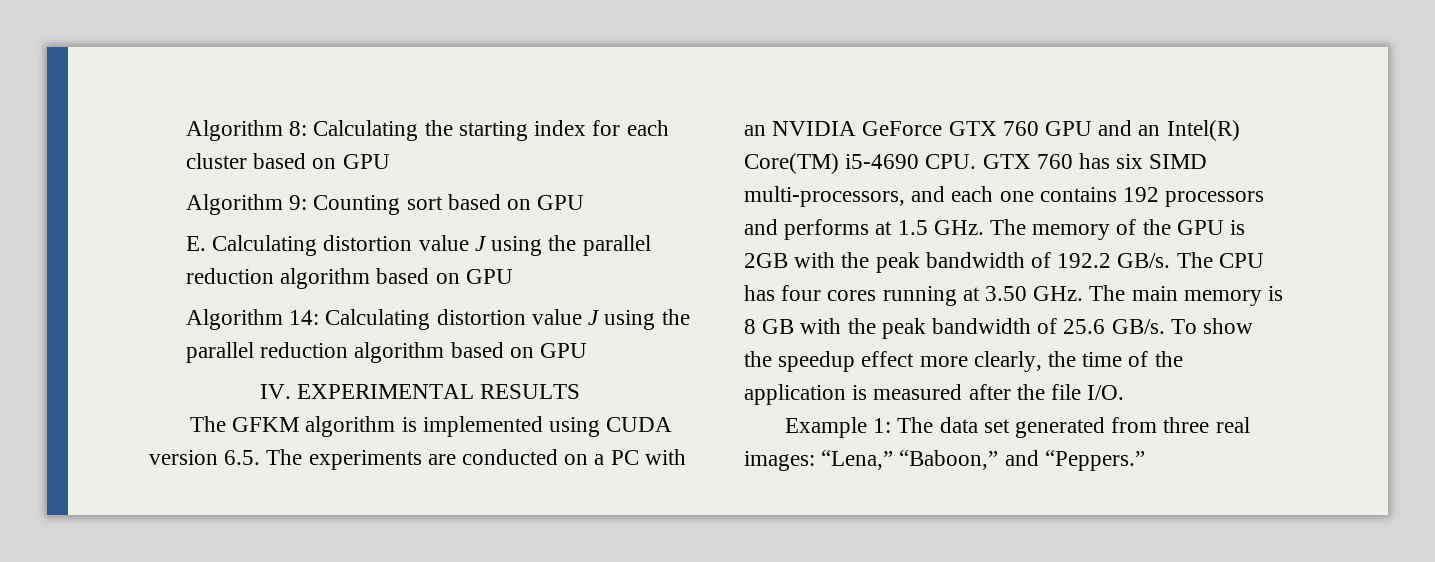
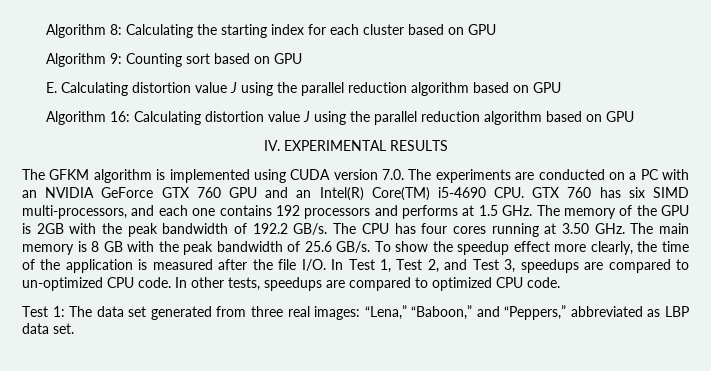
[289,310,320,325] 14: -> [110,111,131,122] 16:
[224,450,261,465] 6.5. -> [382,169,404,180] 7.0.
[784,417,867,438] // Example -> [331,259,689,273] [22,277,560,291] [22,306,48,317] In Test 1, Test 2, and Test 3, speedups are compared to un-optimized CPU code. In other tests, speedups are compared to optimized CPU code. // Test
[1044,450,1145,471] “Peppers.” -> [504,305,689,320] [22,323,74,334] “Peppers,” abbreviated as LBP data set.

